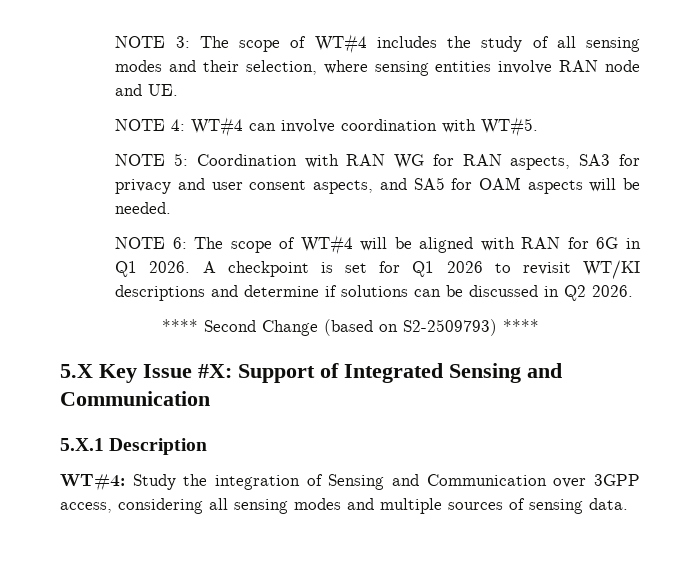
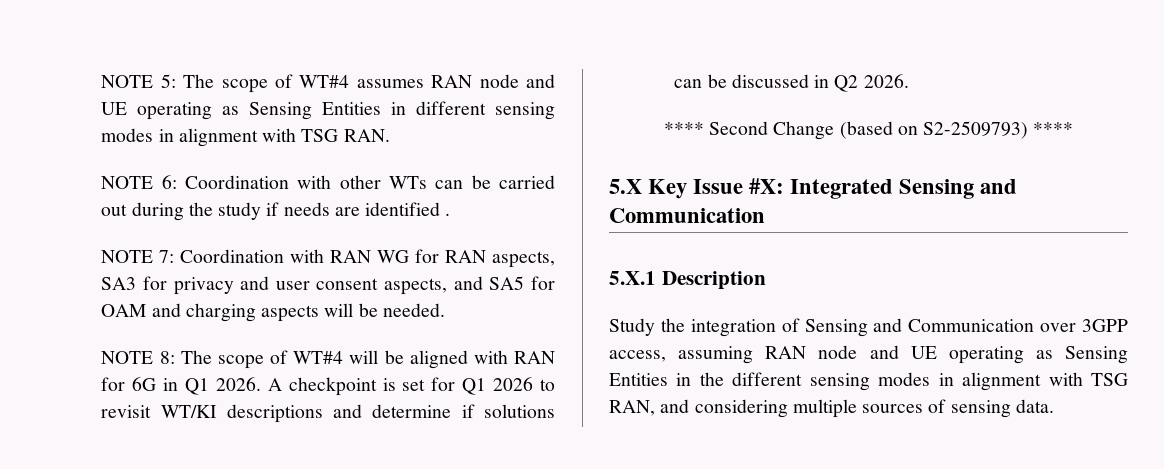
[115,34,640,54] [115,60,640,76] [115,84,179,96] [115,117,539,137] [115,153,189,166] NOTE 3: The scope of WT#4 includes the study of all sensing modes and their selection, where sensing entities involve RAN node and UE. // NOTE 4: WT#4 can involve coordination with WT#5. // NOTE 5: -> [101,74,555,93] [101,101,555,120] [101,128,390,147] [101,175,555,189] [101,202,451,221] [101,250,175,263] NOTE 5: The scope of WT#4 assumes RAN node and UE operating as Sensing Entities in different sensing modes in alignment with TSG RAN. // NOTE 6: Coordination with other WTs can be carried out during the study if needs are identified . // NOTE 7:
(521, 183) none -> [151,303,256,322] and charging
[172,237,187,249] 6: -> [159,351,175,364] 8:
[238,363,339,383] Support of -> (785, 186) none
[60,474,125,491] WT#4: -> (766, 280) none
[118,498,374,514] considering all sensing modes and -> [678,345,1128,364] [609,372,1128,391] [609,399,788,418] assuming RAN node and UE operating as Sensing Entities in the different sensing modes in alignment with TSG RAN, and considering

